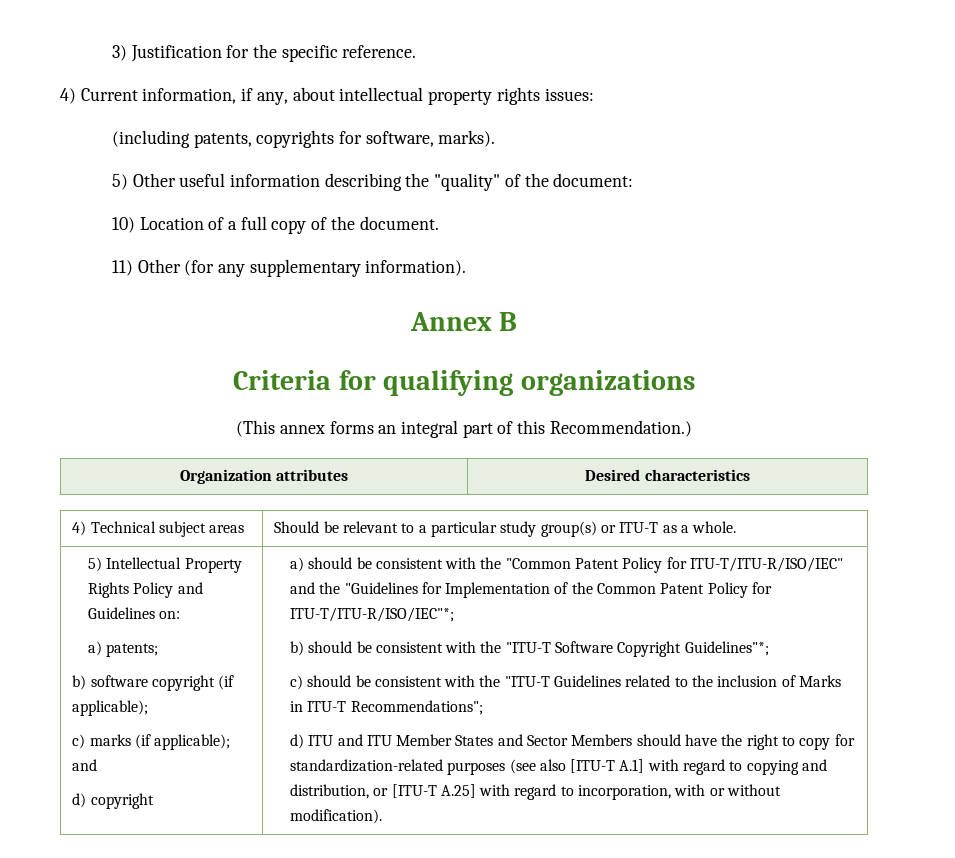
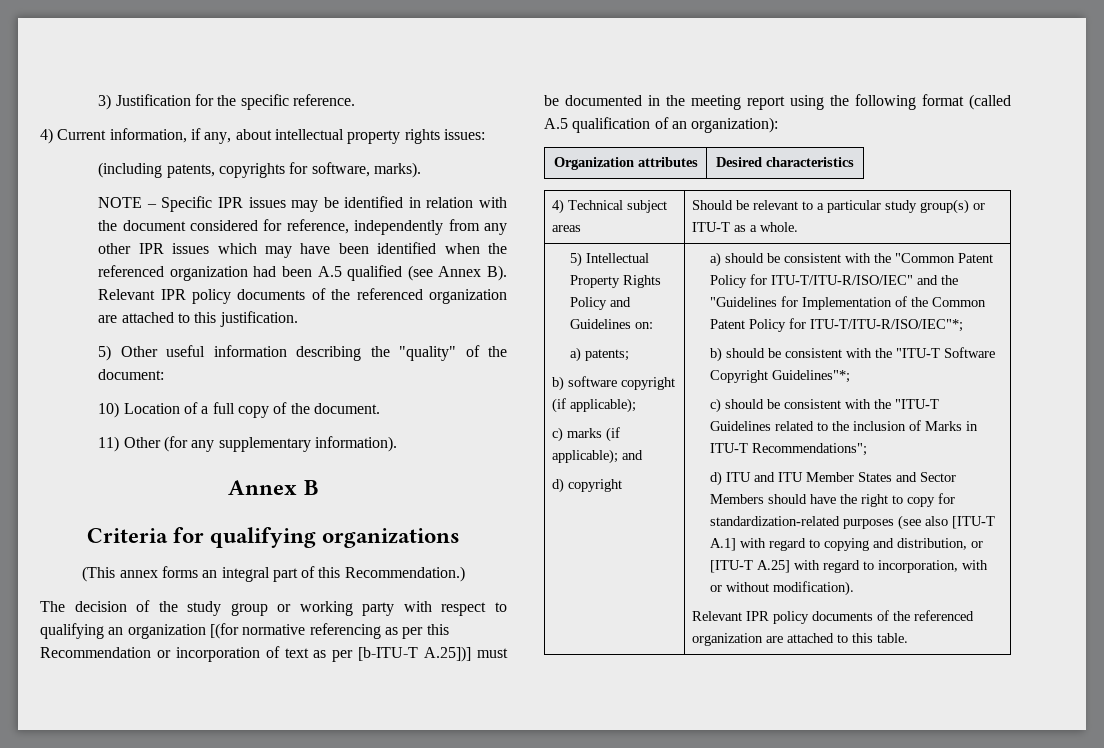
(496, 138) none -> [98,196,508,212] [98,219,508,235] [98,242,508,258] [98,265,507,281] [98,288,507,304] [98,311,298,327] // NOTE – Specific IPR issues may be identified in relation with the document considered for reference, independently from any other IPR issues which may have been identified when the referenced organization had been A.5 qualified (see Annex B). Relevant IPR policy documents of the referenced organization are attached to this justification.
(692, 428) none -> [40,600,508,616] [40,623,449,639] [40,646,509,662] [544,94,1011,110] [544,117,779,133] // The decision of the study group or working party with respect to qualifying an organization [(for normative referencing as per this Recommendation or incorporation of text as per [b-ITU-T A.25])] must be documented in the meeting report using the following format (called A.5 qualification of an organization):
(382, 816) none -> [692,610,975,624] [692,633,909,646] // Relevant IPR policy documents of the referenced organization are attached to this table.

